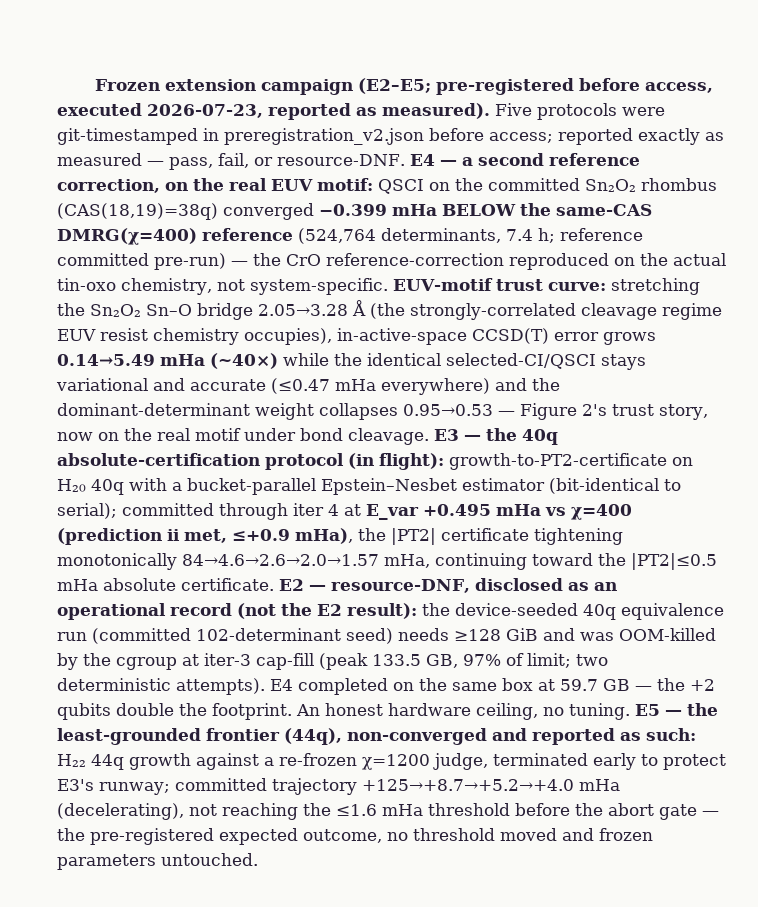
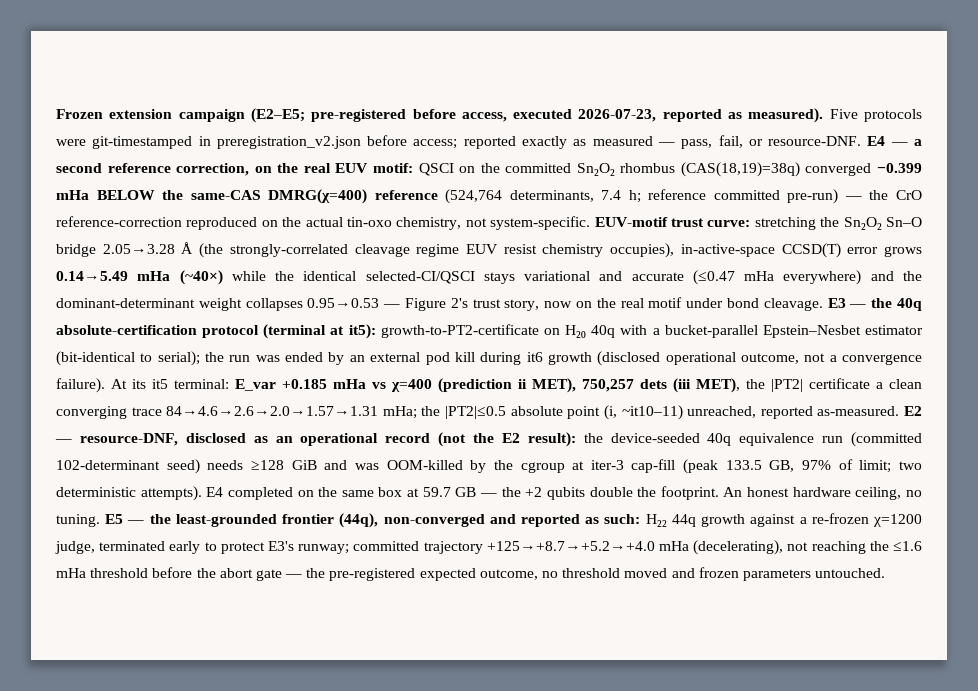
[348,453,444,470] (in flight): -> [263,324,376,339] (terminal at it5):
[122,503,491,520] committed through iter 4 at E_var +0.495 -> [205,351,923,366] [56,378,327,393] the run was ended by an external pod kill during it6 growth (disclosed operational outcome, not a convergence failure). At its it5 terminal: E_var +0.185
[184,528,623,545] [57,553,717,570] [57,578,274,591] met, ≤+0.9 mHa), the |PT2| certificate tightening monotonically 84→4.6→2.6→2.0→1.57 mHa, continuing toward the |PT2|≤0.5 mHa absolute certificate. -> [532,378,922,393] [56,405,900,420] MET), 750,257 dets (iii MET), the |PT2| certificate a clean converging trace 84→4.6→2.6→2.0→1.57→1.31 mHa; the |PT2|≤0.5 absolute point (i, ~it10–11) unreached, reported as-measured.

